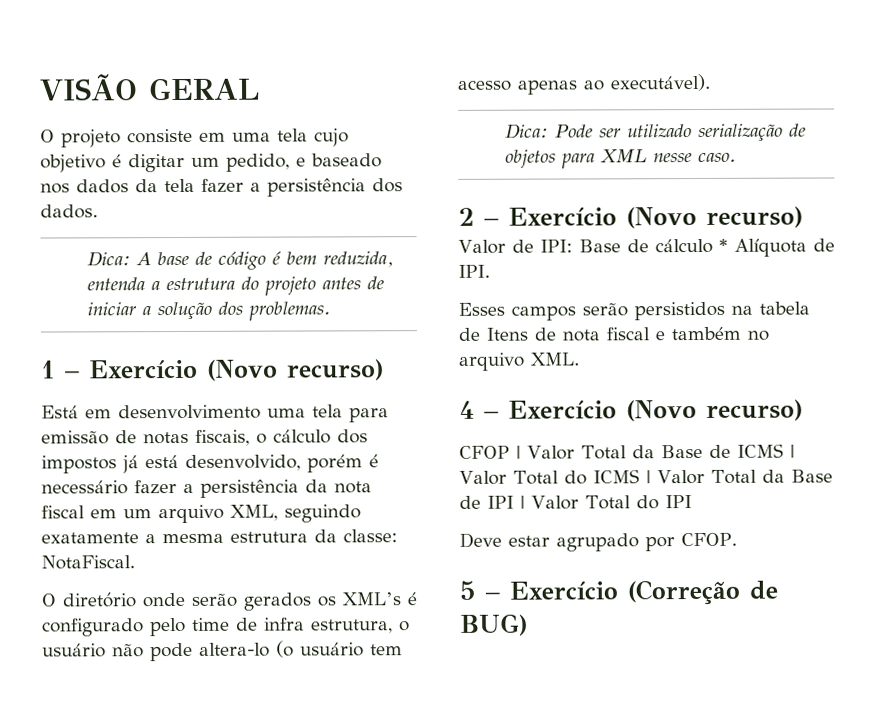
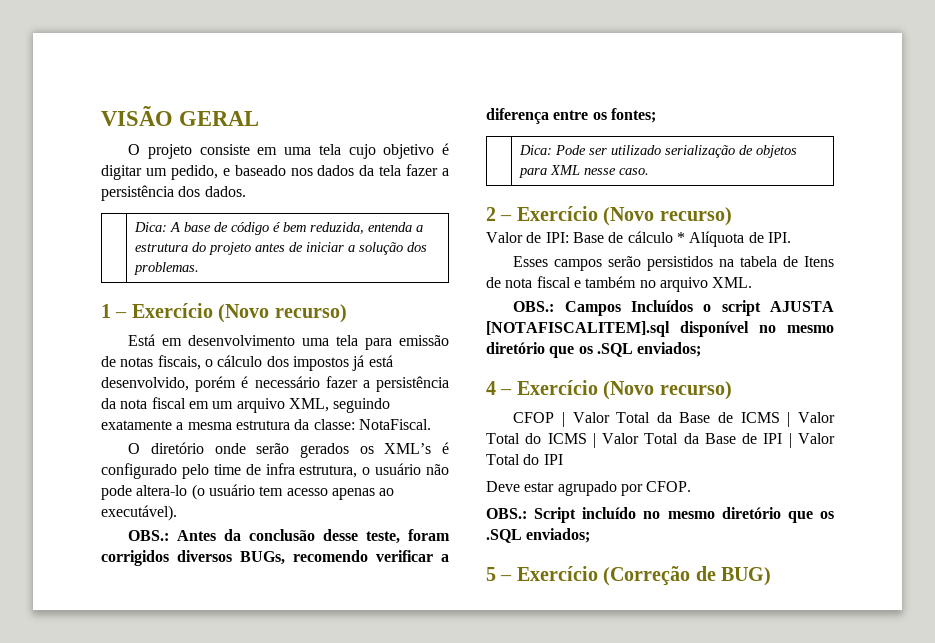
(711, 82) none -> [128,529,450,544] [101,550,449,566] [486,108,656,124] // OBS.: Antes da conclusão desse teste, foram corrigidos diversos BUGs, recomendo verificar a diferença entre os fontes;
(580, 359) none -> [513,300,834,316] [486,321,834,337] [486,342,702,358] // OBS.: Campos Incluídos o script AJUSTA [NOTAFISCALITEM].sql disponível no mesmo diretório que os .SQL enviados;
(737, 539) none -> [486,507,834,523] [486,528,591,543] // OBS.: Script incluído no mesmo diretório que os .SQL enviados;

